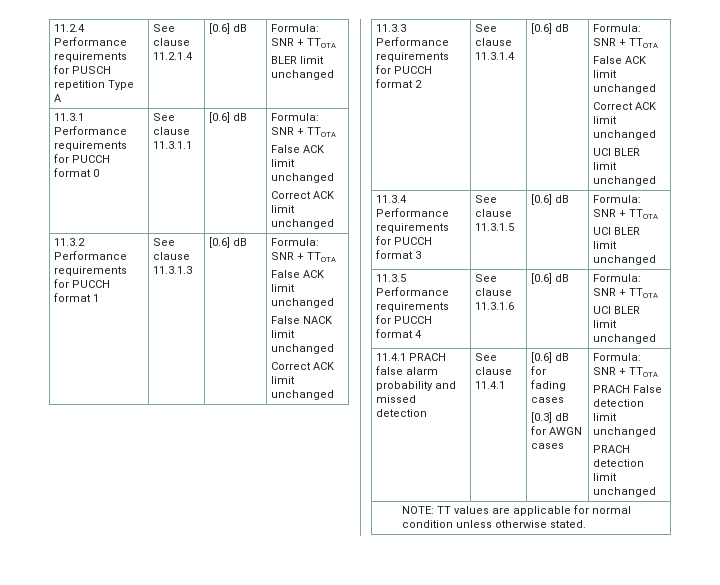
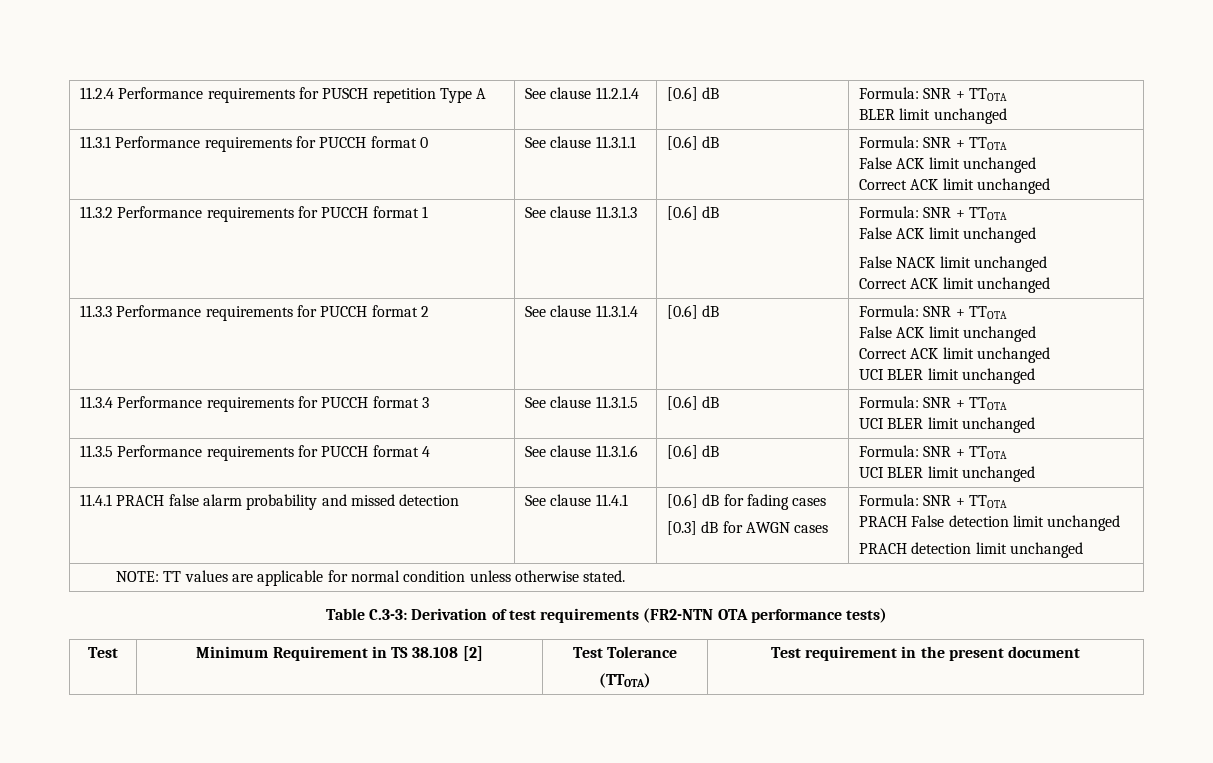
(587, 524) none -> [325,608,888,623] [88,647,118,658] [196,646,483,661] [572,646,678,658] [599,673,651,688] [770,646,1081,661] // Table C.3-3: Derivation of test requirements (FR2-NTN OTA performance tests) // Test | Minimum Requirement in TS 38.108 [2] | Test Tolerance // (TTOTA) | Test requirement in the present document

